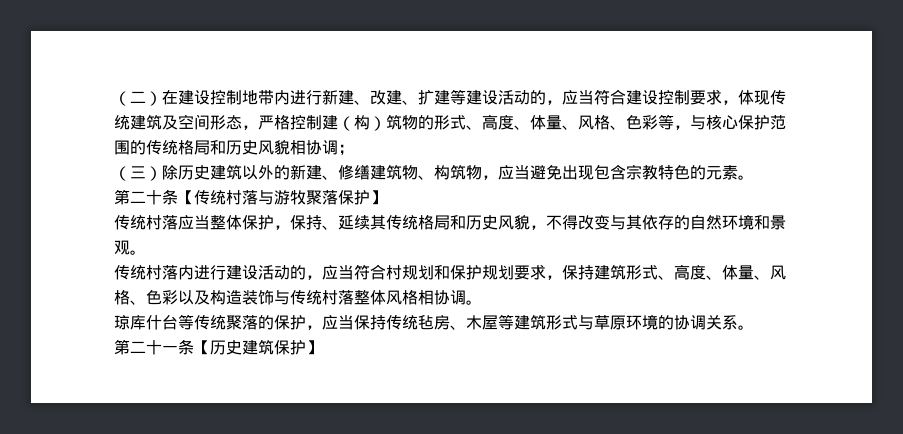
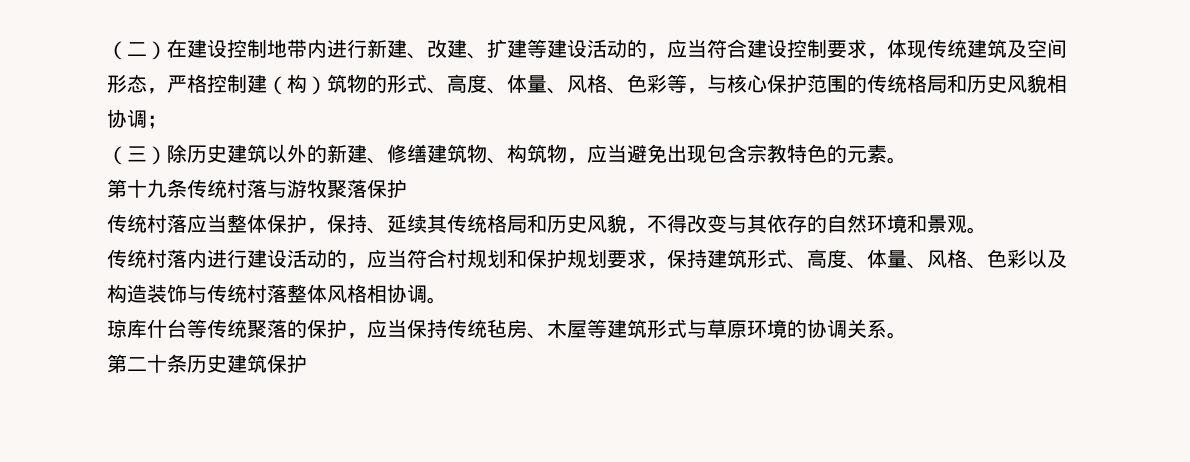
[130,189,194,205] 二十条【 -> [127,179,187,198] 十九条
[370,190,386,205] 】 -> (407, 188) none
[162,339,210,355] 一条【 -> [167,354,187,373] 条
[306,340,322,355] 】 -> (307, 363) none

